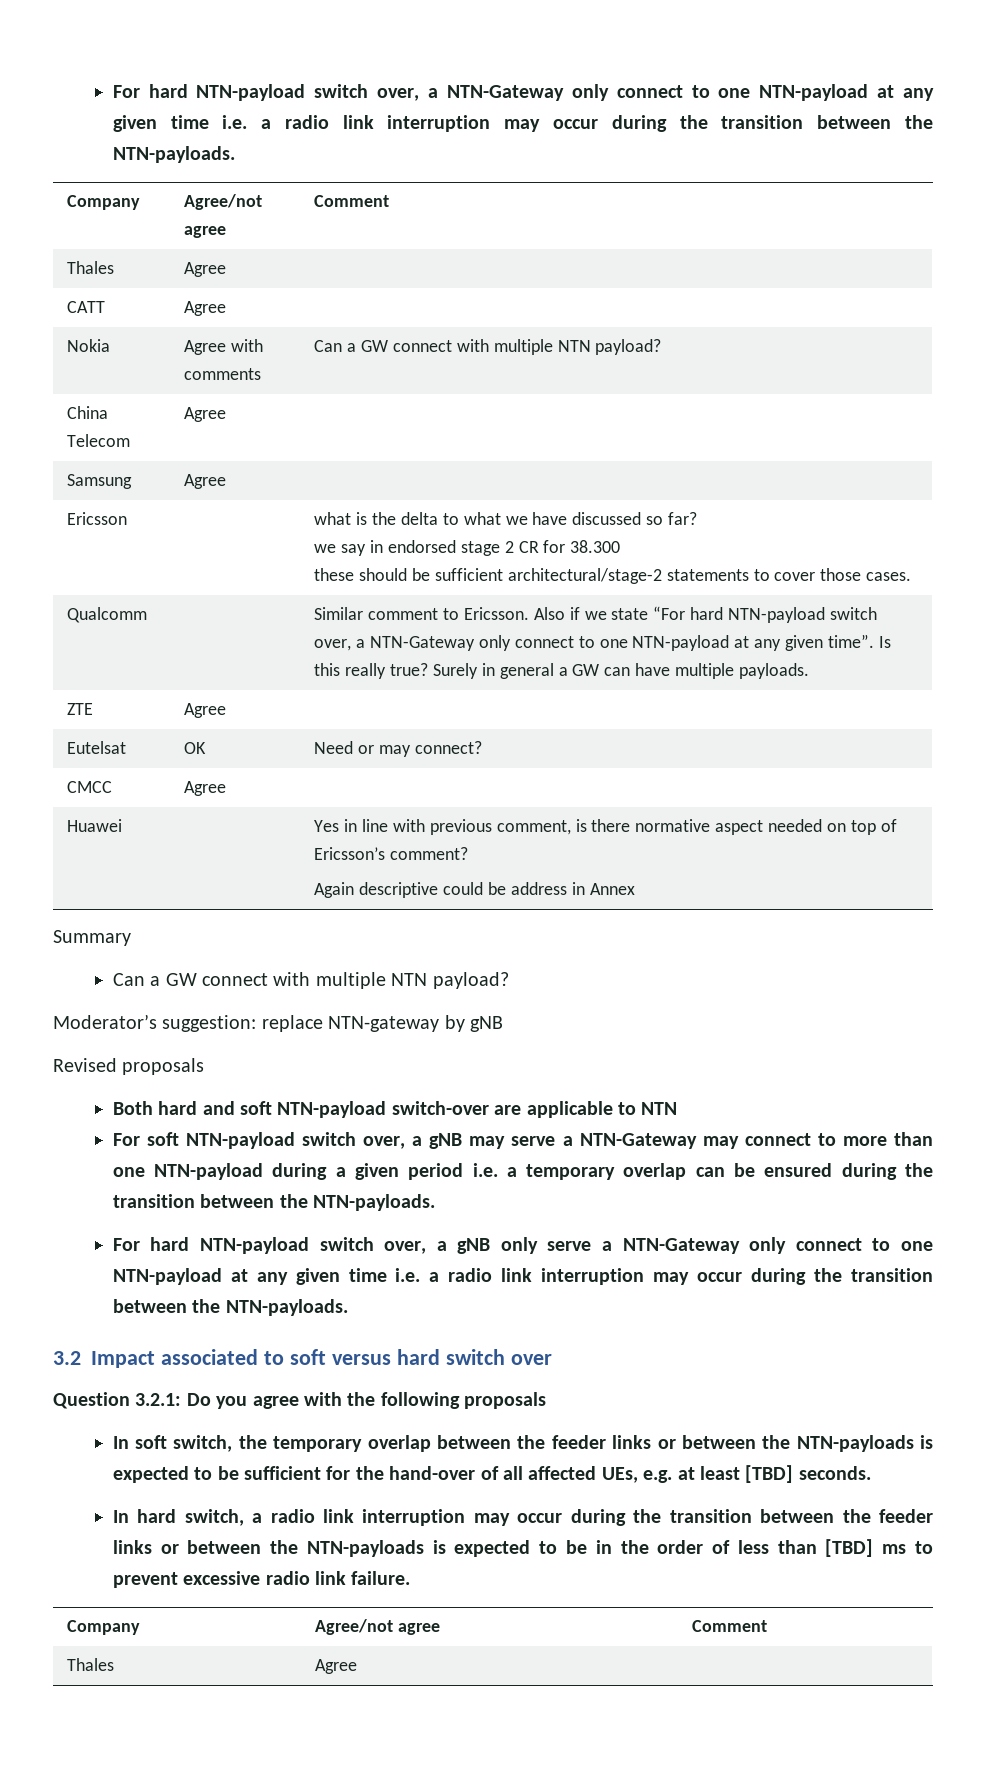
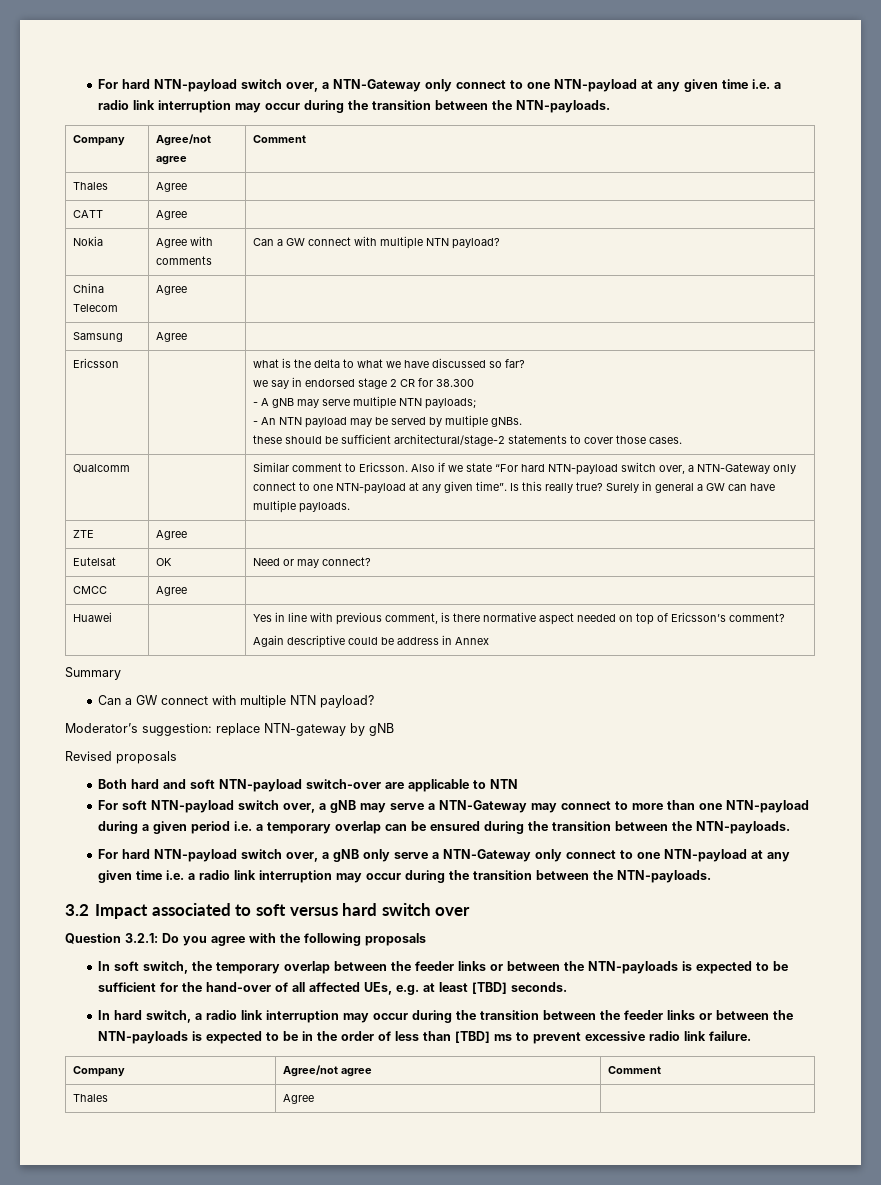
(621, 546) none -> [253,396,477,409] [253,415,523,428] // - A gNB may serve multiple NTN payloads; // - An NTN payload may be served by multiple gNBs.

